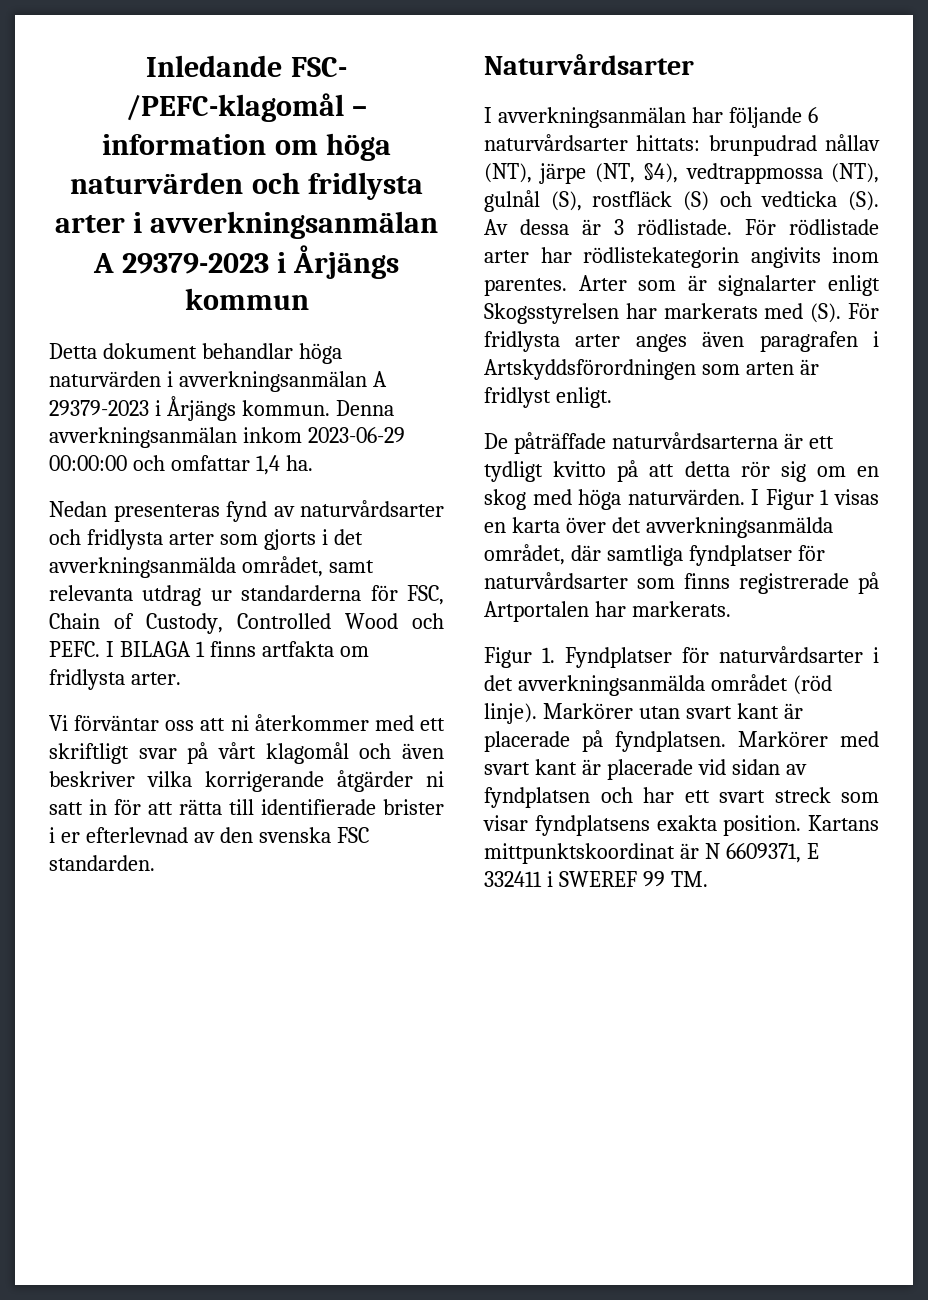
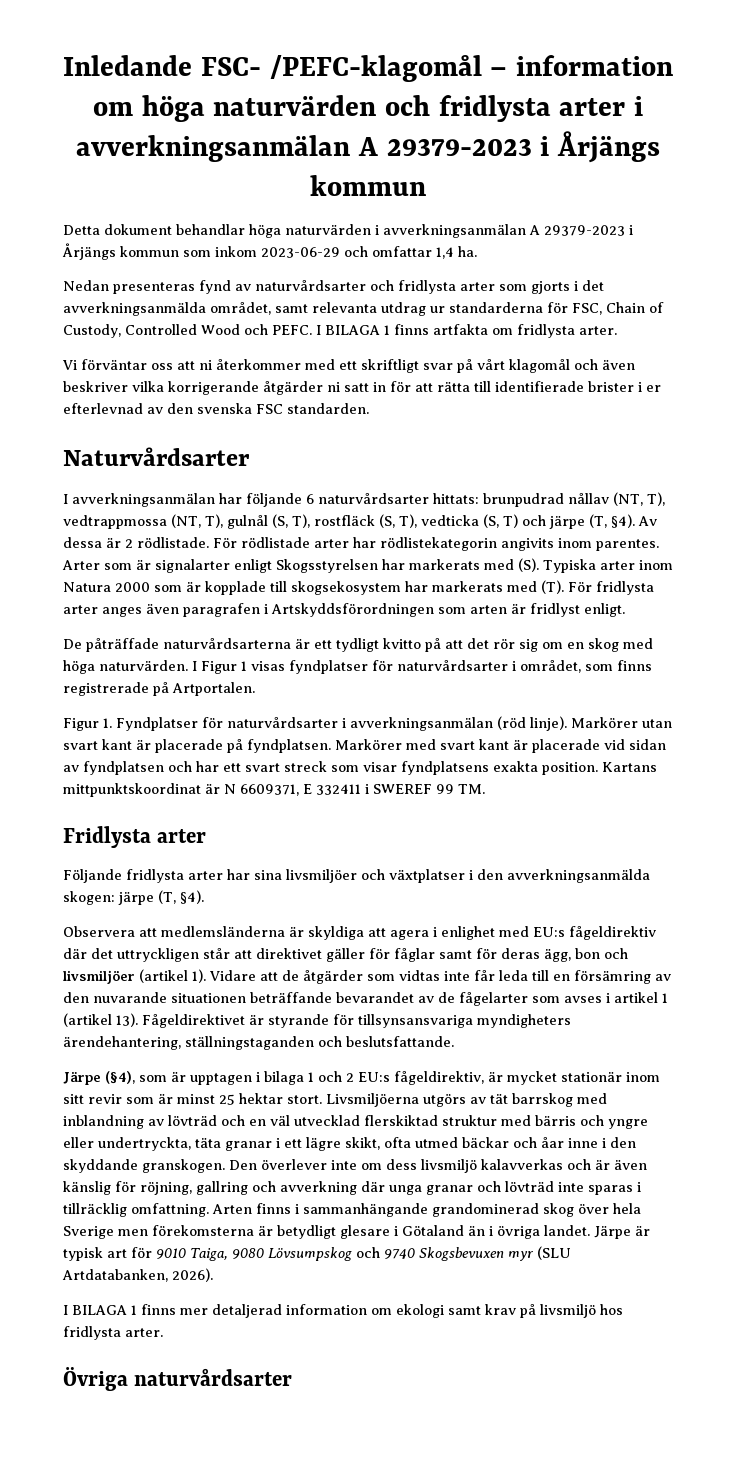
[241,400,394,416] [49,427,237,448] kommun. Denna avverkningsanmälan -> [120,246,211,257] kommun som
[49,455,127,471] 00:00:00 -> (340, 252) none
[484,163,879,184] [484,190,879,212] (NT), järpe (NT, §4), vedtrappmossa (NT), gulnål (S), rostfläck (S) och vedticka (S). -> [613,492,665,506] [63,514,635,529] (NT, T), vedtrappmossa (NT, T), gulnål (S, T), rostfläck (S, T), vedticka (S, T) och järpe (T, §4).
[614,219,624,235] 3 -> [125,539,133,548] 2
(842, 313) none -> [543,559,673,573] [63,580,564,595] Typiska arter inom Natura 2000 som är kopplade till skogsekosystem har markerats med (T).
[684,461,730,477] detta -> [467,638,489,649] det
[484,517,833,538] [484,544,683,566] en karta över det avverkningsanmälda området, där samtliga -> (285, 666) none
(628, 580) none -> [512,660,581,673] i området,
[484,601,731,622] Artportalen har markerats. -> [172,682,255,696] Artportalen.
[484,674,788,696] det avverkningsanmälda området -> [350,717,493,731] avverkningsanmälan
(708, 879) none -> [63,826,207,848] [63,869,650,883] [63,890,204,905] [63,926,656,940] [63,948,628,962] [63,969,671,984] [63,992,668,1006] [63,1013,571,1028] [63,1036,454,1050] [63,1071,660,1085] [63,1093,607,1107] [63,1115,648,1129] [63,1137,636,1151] [63,1159,647,1173] [63,1181,641,1195] [63,1203,641,1217] [63,1225,650,1239] [63,1246,571,1261] [62,1268,213,1282] [63,1304,623,1318] [63,1326,163,1340] [63,1367,293,1391] // Fridlysta arter // Följande fridlysta arter har sina livsmiljöer och växtplatser i den avverkningsanmälda skogen: järpe (T, §4). // Observera att medlemsländerna är skyldiga att agera i enlighet med EU:s fågeldirektiv där det uttryckligen står att direktivet gäller för fåglar samt för deras ägg, bon och livsmiljöer (artikel 1). Vidare att de åtgärder som vidtas inte får leda till en försämring av den nuvarande situationen beträffande bevarandet av de fågelarter som avses i artikel 1 (artikel 13). Fågeldirektivet är styrande för tillsynsansvariga myndigheters ärendehantering, ställningstaganden och beslutsfattande. // Järpe (§4), som är upptagen i bilaga 1 och 2 EU:s fågeldirektiv, är mycket stationär inom sitt revir som är minst 25 hektar stort. Livsmiljöerna utgörs av tät barrskog med inblandning av lövträd och en väl utvecklad flerskiktad struktur med bärris och yngre eller undertryckta, täta granar i ett lägre skikt, ofta utmed bäckar och åar inne i den skyddande granskogen. Den överlever inte om dess livsmiljö kalavverkas och är även känslig för röjning, gallring och avverkning där unga granar och lövträd inte sparas i tillräcklig omfattning. Arten finns i sammanhängande grandominerad skog över hela Sverige men förekomsterna är betydligt glesare i Götaland än i övriga landet. Järpe är typisk art för 9010 Taiga, 9080 Lövsumpskog och 9740 Skogsbevuxen myr (SLU Artdatabanken, 2026). // I BILAGA 1 finns mer detaljerad information om ekologi samt krav på livsmiljö hos fridlysta arter. // Övriga naturvårdsarter

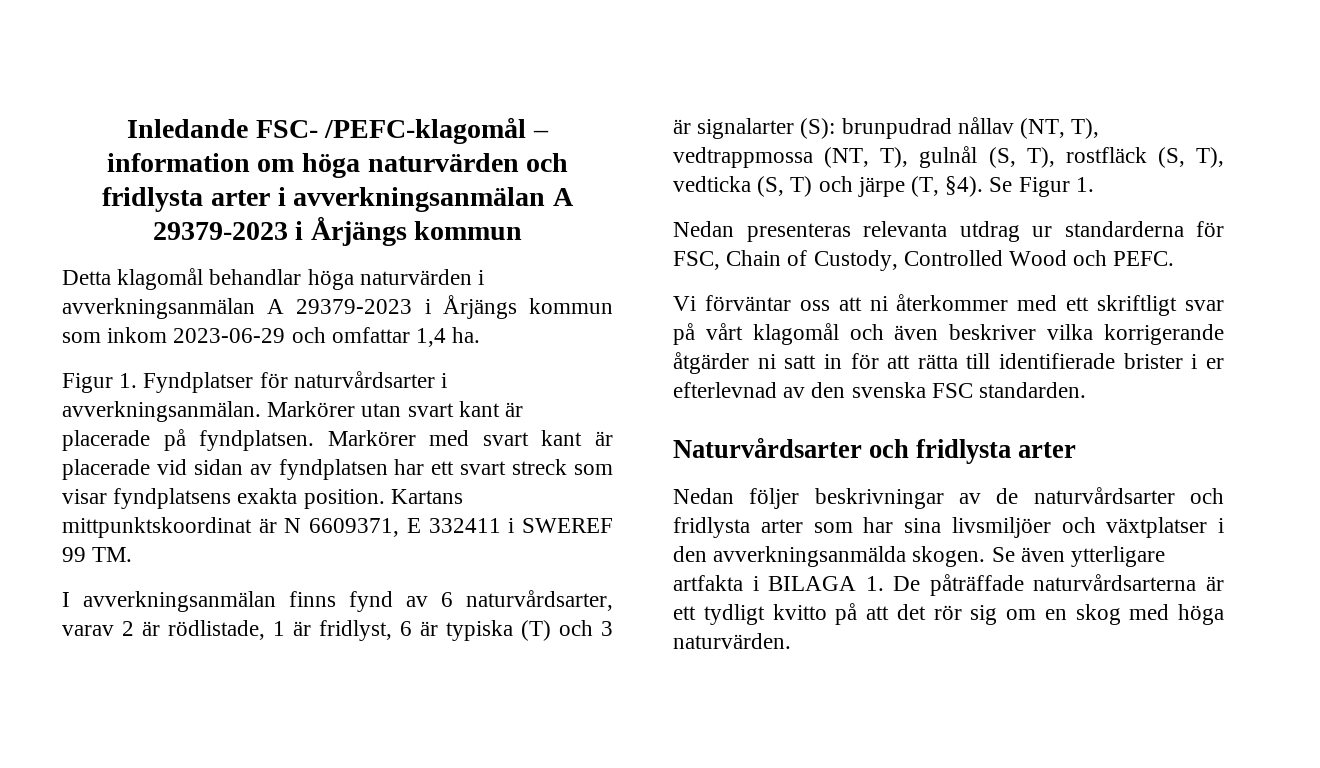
[104,224,172,235] dokument -> [117,268,204,290] klagomål
[63,280,604,294] [63,302,308,316] Nedan presenteras fynd av naturvårdsarter och fridlysta arter som gjorts i det avverkningsanmälda området, samt -> [62,371,448,393] [62,401,524,422] [62,429,613,451] [62,459,614,480] [62,488,463,509] [62,517,613,538] [62,547,133,562] [62,590,613,612] [62,620,613,641] [673,117,1100,139] [673,146,1224,168] [673,176,1094,197] [673,221,851,242] Figur 1. Fyndplatser för naturvårdsarter i avverkningsanmälan. Markörer utan svart kant är placerade på fyndplatsen. Markörer med svart kant är placerade vid sidan av fyndplatsen har ett svart streck som visar fyndplatsens exakta position. Kartans mittpunktskoordinat är N 6609371, E 332411 i SWEREF 99 TM. // I avverkningsanmälan finns fynd av 6 naturvårdsarter, varav 2 är rödlistade, 1 är fridlyst, 6 är typiska (T) och 3 är signalarter (S): brunpudrad nållav (NT, T), vedtrappmossa (NT, T), gulnål (S, T), rostfläck (S, T), vedticka (S, T) och järpe (T, §4). Se Figur 1. // Nedan presenteras
[316,324,617,338] I BILAGA 1 finns artfakta om fridlysta arter. -> (1175, 258) none
[63,492,665,507] [63,514,657,529] [63,537,659,551] [62,558,673,573] [63,580,654,595] [63,603,625,617] // I avverkningsanmälan har följande 6 naturvårdsarter hittats: brunpudrad nållav (NT, T), vedtrappmossa (NT, T), gulnål (S, T), rostfläck (S, T), vedticka (S, T) och järpe (T, §4). Av dessa är 2 rödlistade. För rödlistade arter har rödlistekategorin angivits inom parentes. Arter som är signalarter enligt Skogsstyrelsen har markerats med (S). Typiska arter inom Natura 2000 som är kopplade till skogsekosystem har markerats med (T). För fridlysta arter anges även paragrafen i Artskyddsförordningen som arten är fridlyst enligt. // -> [869,439,1077,464] [673,487,1224,509] [673,517,1224,538] [673,546,1166,567] [673,575,884,591] och fridlysta arter // Nedan följer beskrivningar av de naturvårdsarter och fridlysta arter som har sina livsmiljöer och växtplatser i den avverkningsanmälda skogen. Se även ytterligare artfakta i BILAGA 1.
[192,660,652,674] [63,682,255,696] [63,716,672,731] [63,739,666,753] [63,761,657,775] [63,783,485,797] [63,826,207,848] [63,869,650,883] [63,890,204,905] [63,926,656,940] [63,948,628,962] [63,969,671,984] [63,992,668,1006] [63,1013,571,1028] [63,1036,454,1050] [63,1071,660,1085] [63,1093,607,1107] [63,1115,648,1129] [63,1137,636,1151] [63,1159,647,1173] [63,1181,641,1195] [63,1203,641,1217] [63,1225,650,1239] [63,1246,571,1261] [62,1268,213,1282] [63,1304,623,1318] [63,1326,163,1340] [63,1367,293,1391] I Figur 1 visas fyndplatser för naturvårdsarter i området, som finns registrerade på Artportalen. // Figur 1. Fyndplatser för naturvårdsarter i avverkningsanmälan (röd linje). Markörer utan svart kant är placerade på fyndplatsen. Markörer med svart kant är placerade vid sidan av fyndplatsen och har ett svart streck som visar fyndplatsens exakta position. Kartans mittpunktskoordinat är N 6609371, E 332411 i SWEREF 99 TM. // Fridlysta arter // Följande fridlysta arter har sina livsmiljöer och växtplatser i den avverkningsanmälda skogen: järpe (T, §4). // Observera att medlemsländerna är skyldiga att agera i enlighet med EU:s fågeldirektiv där det uttryckligen står att direktivet gäller för fåglar samt för deras ägg, bon och livsmiljöer (artikel 1). Vidare att de åtgärder som vidtas inte får leda till en försämring av den nuvarande situationen beträffande bevarandet av de fågelarter som avses i artikel 1 (artikel 13). Fågeldirektivet är styrande för tillsynsansvariga myndigheters ärendehantering, ställningstaganden och beslutsfattande. // Järpe (§4), som är upptagen i bilaga 1 och 2 EU:s fågeldirektiv, är mycket stationär inom sitt revir som är minst 25 hektar stort. Livsmiljöerna utgörs av tät barrskog med inblandning av lövträd och en väl utvecklad flerskiktad struktur med bärris och yngre eller undertryckta, täta granar i ett lägre skikt, ofta utmed bäckar och åar inne i den skyddande granskogen. Den överlever inte om dess livsmiljö kalavverkas och är även känslig för röjning, gallring och avverkning där unga granar och lövträd inte sparas i tillräcklig omfattning. Arten finns i sammanhängande grandominerad skog över hela Sverige men förekomsterna är betydligt glesare i Götaland än i övriga landet. Järpe är typisk art för 9010 Taiga, 9080 Lövsumpskog och 9740 Skogsbevuxen myr (SLU Artdatabanken, 2026). // I BILAGA 1 finns mer detaljerad information om ekologi samt krav på livsmiljö hos fridlysta arter. // Övriga naturvårdsarter -> (791, 641) none

